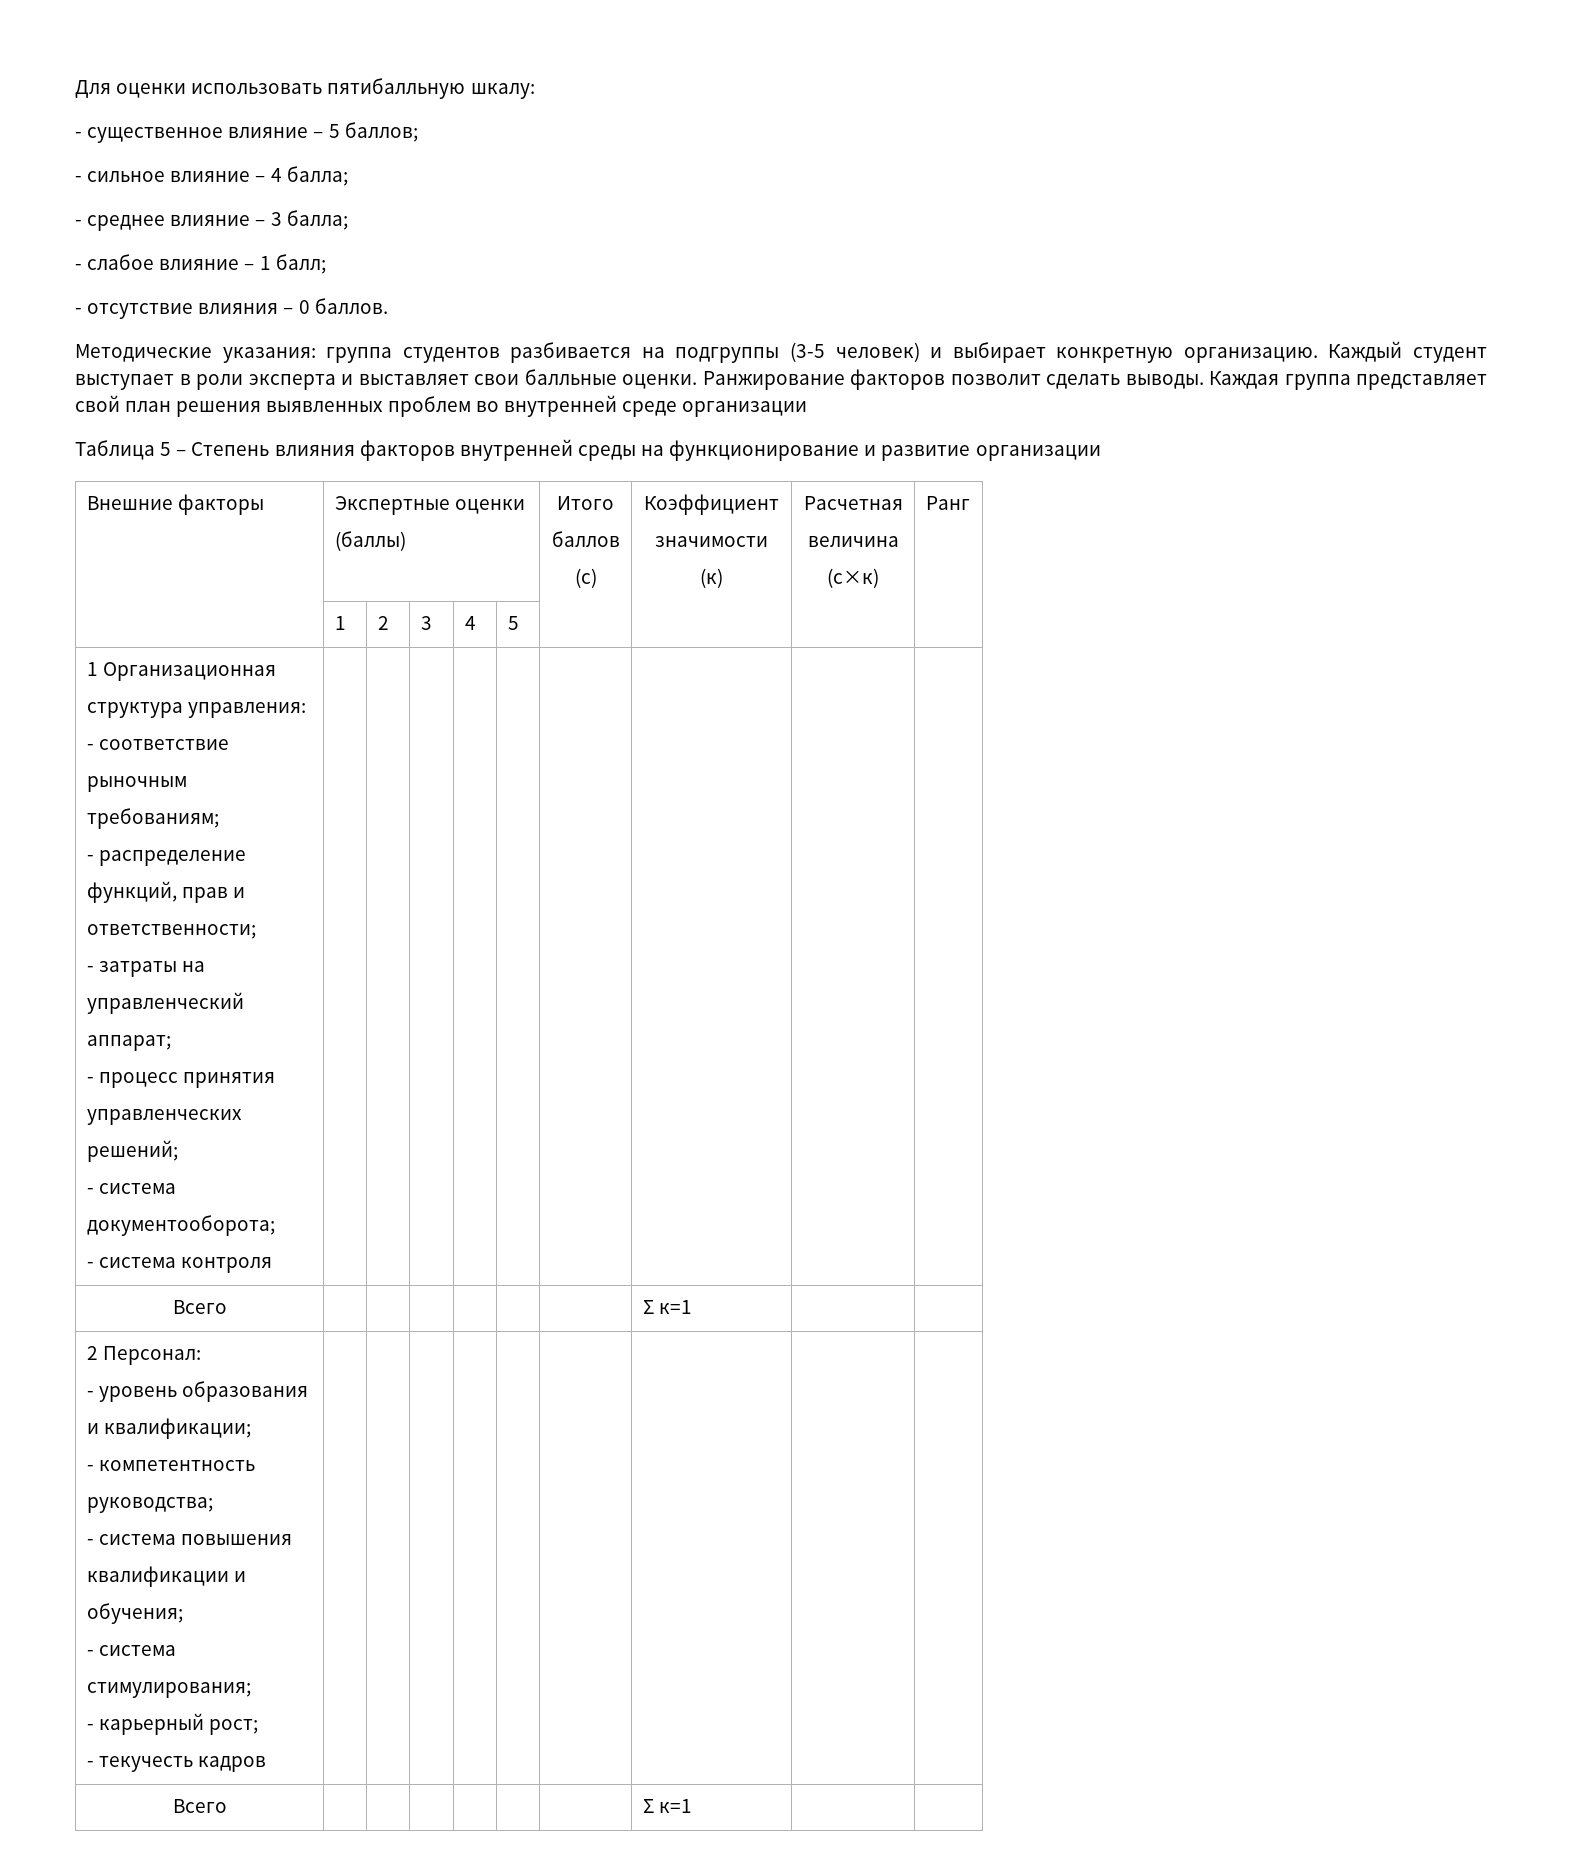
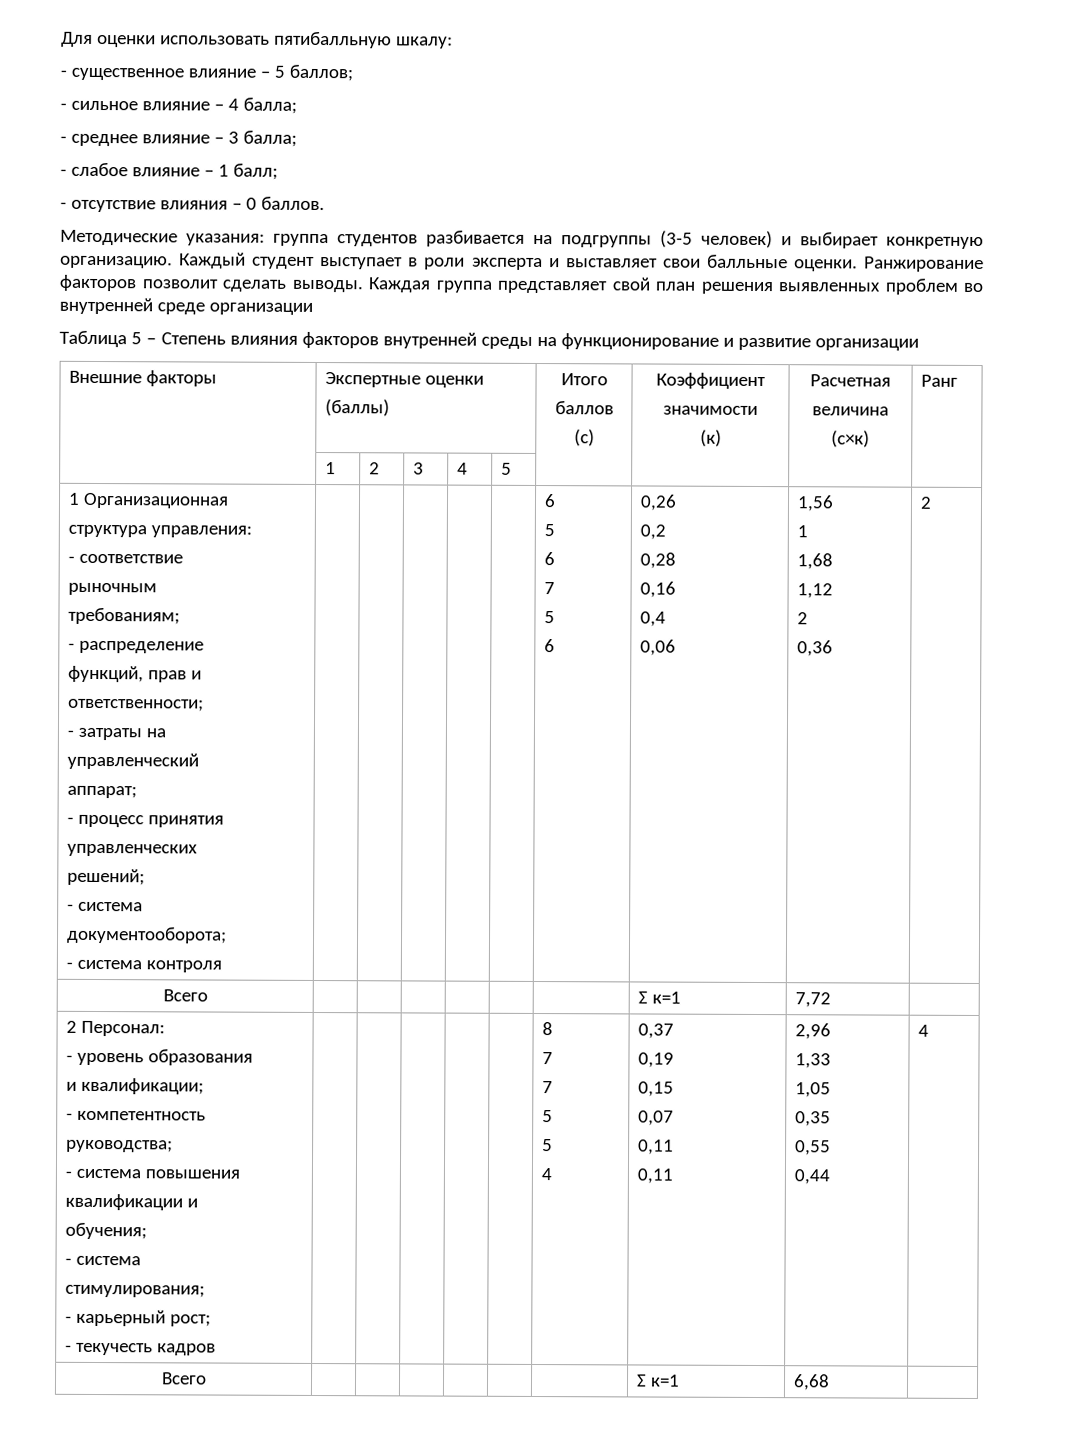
[172,1300,227,1314] [642,1300,692,1314] | | | // Всего | | | | | | | Σ к=1 | -> [543,494,556,508] [543,524,555,537] [543,552,555,566] [543,582,555,595] [543,611,555,624] [543,639,555,653] [639,494,677,511] [639,524,666,540] [639,552,676,569] [639,581,676,598] [639,611,666,627] [639,639,676,656] [796,495,834,512] [796,525,808,538] [796,553,833,570] [796,583,833,599] [796,612,808,625] [796,640,833,657] [919,496,932,509] [162,989,208,1002] [637,991,681,1004] [794,992,831,1008] 6 // 5 // 6 // 7 // 5 // 6 | 0,26 // 0,2 // 0,28 // 0,16 // 0,4 // 0,06 | 1,56 // 1 // 1,68 // 1,12 // 2 // 0,36 | 2 // Всего | | | | | | | Σ к=1 | 7,72
[172,1799,227,1813] [642,1799,692,1813] | | | // Всего | | | | | | | Σ к=1 | -> [541,1022,553,1036] [541,1052,553,1065] [541,1081,553,1094] [541,1110,553,1123] [541,1139,553,1152] [540,1168,552,1181] [637,1023,674,1039] [637,1052,674,1068] [637,1081,674,1097] [637,1110,674,1126] [637,1139,674,1155] [636,1168,673,1184] [794,1023,831,1040] [794,1053,831,1069] [794,1082,831,1098] [794,1111,831,1127] [794,1140,831,1156] [793,1169,830,1185] [917,1024,929,1037] [160,1372,207,1385] [635,1374,680,1387] [792,1374,830,1391] 8 // 7 // 7 // 5 // 5 // 4 | 0,37 // 0,19 // 0,15 // 0,07 // 0,11 // 0,11 | 2,96 // 1,33 // 1,05 // 0,35 // 0,55 // 0,44 | 4 // Всего | | | | | | | Σ к=1 | 6,68

